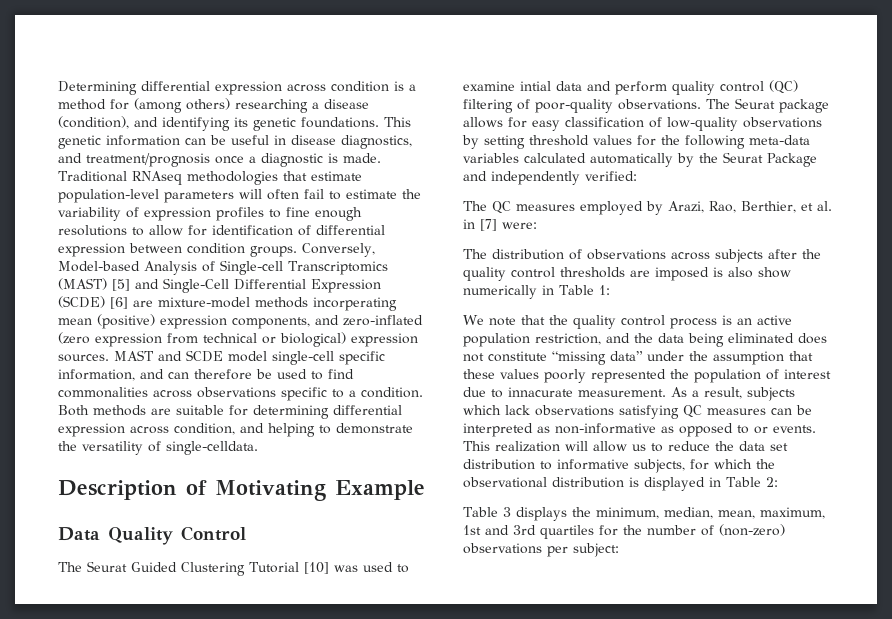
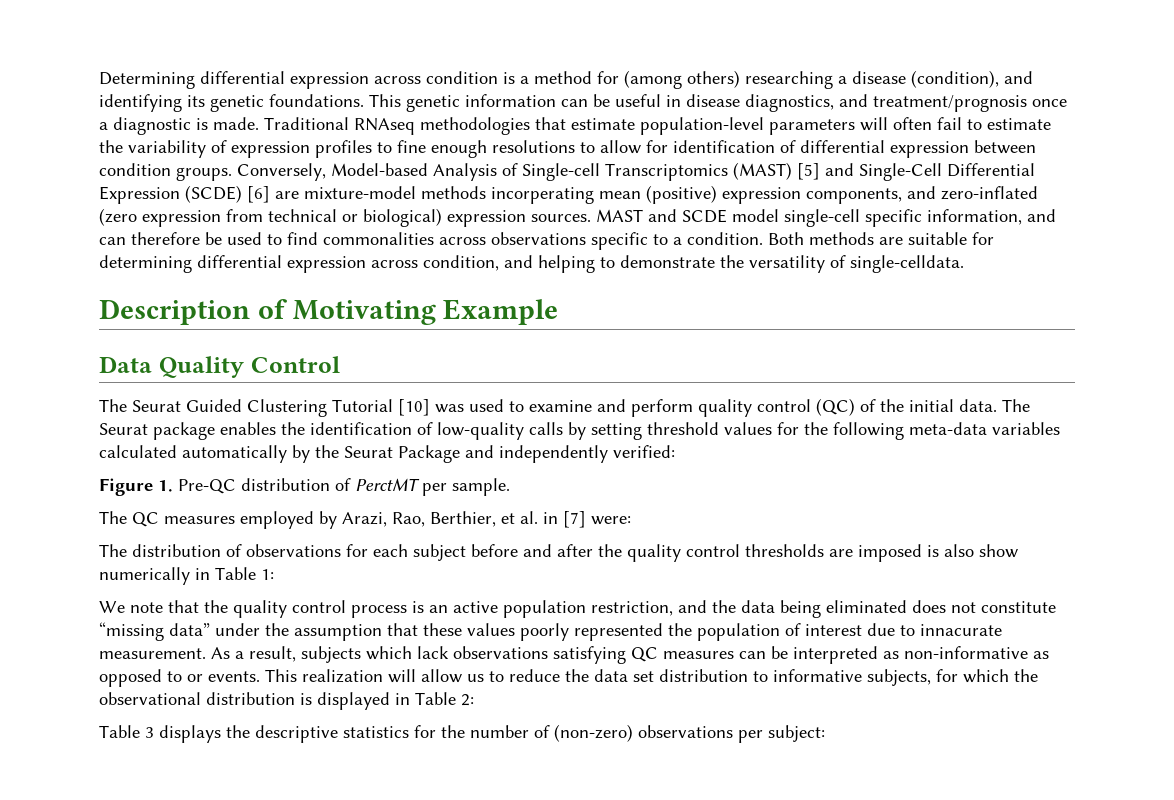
[520,81,582,91] intial data -> (592, 406) none
[463,98,829,113] [463,117,644,131] filtering of poor-quality observations. The Seurat package allows for easy classification -> [860,399,1030,412] [99,422,412,440] of the initial data. The Seurat package enables the identification
[743,117,822,128] observations -> [529,422,563,435] calls
(637, 176) none -> [99,478,510,496] // Figure 1. Pre-QC distribution of PerctMT per sample.
[671,249,763,263] across subjects -> [346,544,552,561] for each subject before and
[595,507,825,519] [463,525,594,539] minimum, median, mean, maximum, 1st and 3rd quartiles -> [255,725,409,743] descriptive statistics

